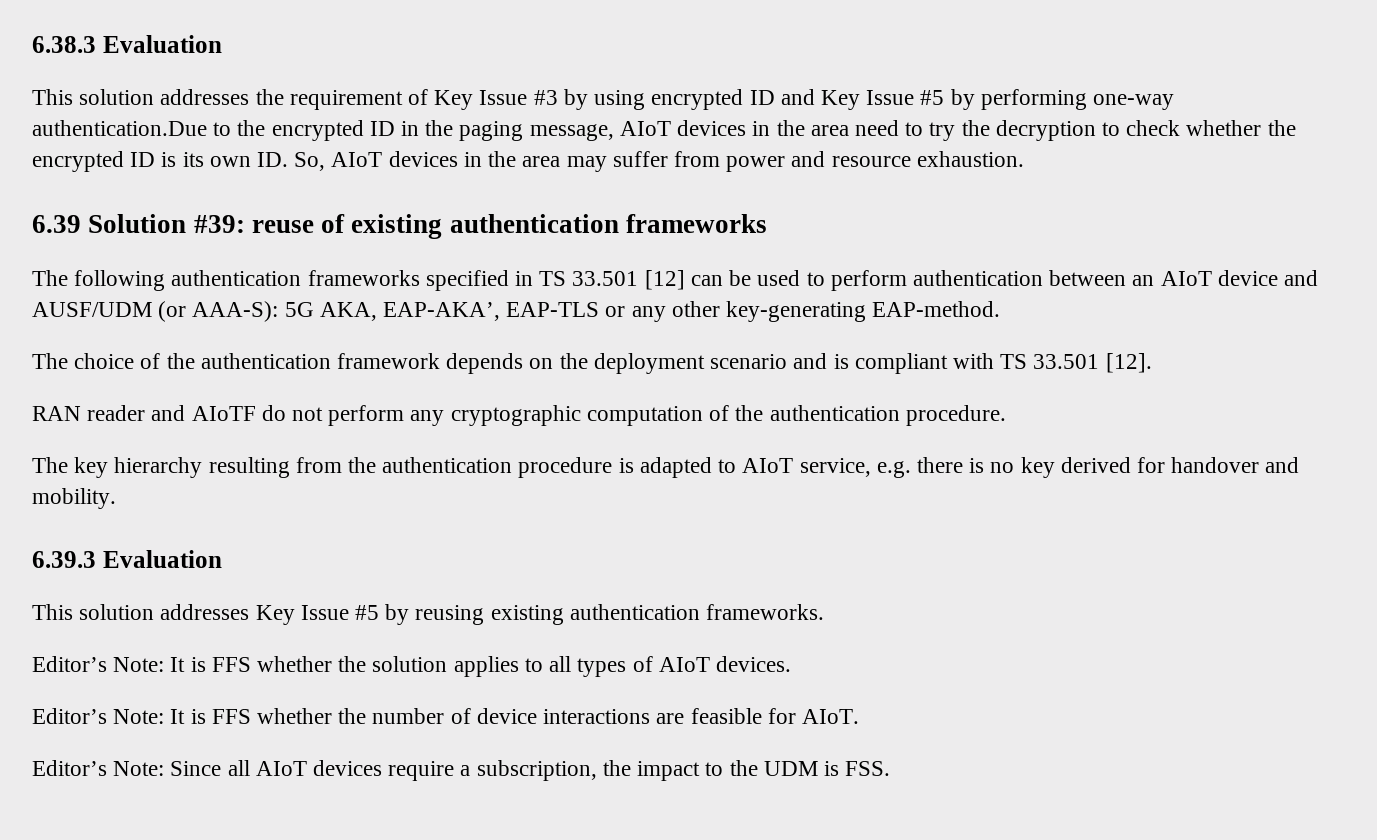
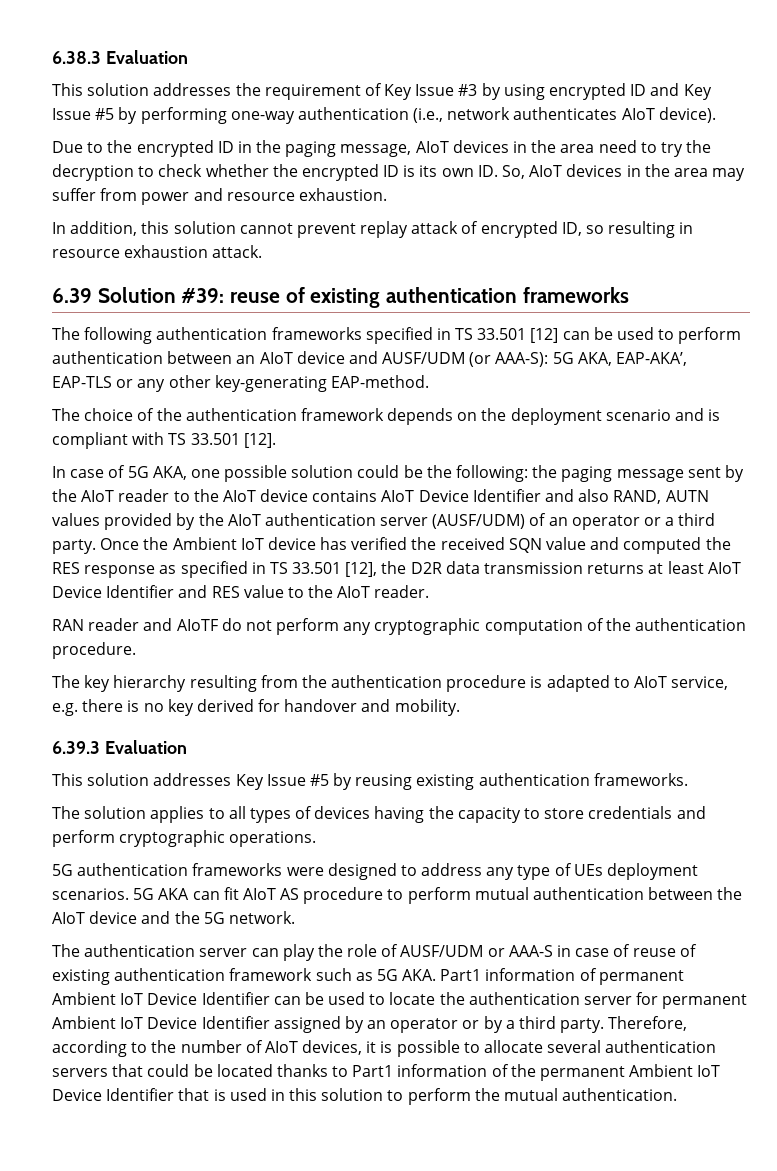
[32,120,207,136] authentication.Due -> [297,107,716,123] [52,141,83,153] authentication (i.e., network authenticates AIoT device). // Due
(1024, 159) none -> [52,221,694,238] [52,245,263,258] // In addition, this solution cannot prevent replay attack of encrypted ID, so resulting in resource exhaustion attack.
(1152, 363) none -> [52,465,744,482] [52,489,709,504] [52,513,716,530] [52,537,731,554] [52,561,741,578] [52,585,430,598] // In case of 5G AKA, one possible solution could be the following: the paging message sent by the AIoT reader to the AIoT device contains AIoT Device Identifier and also RAND, AUTN values provided by the AIoT authentication server (AUSF/UDM) of an operator or a third party. Once the Ambient IoT device has verified the received SQN value and computed the RES response as specified in TS 33.501 [12], the D2R data transmission returns at least AIoT Device Identifier and RES value to the AIoT reader.
[32,656,367,672] Editor’s Note: It is FFS whether the -> [52,806,80,819] The
[658,656,791,672] [32,708,859,724] [32,760,891,781] AIoT devices. // Editor’s Note: It is FFS whether the number of device interactions are feasible for AIoT. // Editor’s Note: Since all AIoT devices require a subscription, the impact to the UDM is FSS. -> [314,806,706,823] [52,830,317,847] [52,863,699,880] [52,887,743,904] [52,911,295,924] [52,944,697,961] [52,968,684,985] [52,992,748,1009] [52,1016,688,1033] [52,1040,717,1057] [52,1064,721,1081] [52,1088,678,1105] devices having the capacity to store credentials and perform cryptographic operations. // 5G authentication frameworks were designed to address any type of UEs deployment scenarios. 5G AKA can fit AIoT AS procedure to perform mutual authentication between the AIoT device and the 5G network. // The authentication server can play the role of AUSF/UDM or AAA-S in case of reuse of existing authentication framework such as 5G AKA. Part1 information of permanent Ambient IoT Device Identifier can be used to locate the authentication server for permanent Ambient IoT Device Identifier assigned by an operator or by a third party. Therefore, according to the number of AIoT devices, it is possible to allocate several authentication servers that could be located thanks to Part1 information of the permanent Ambient IoT Device Identifier that is used in this solution to perform the mutual authentication.

